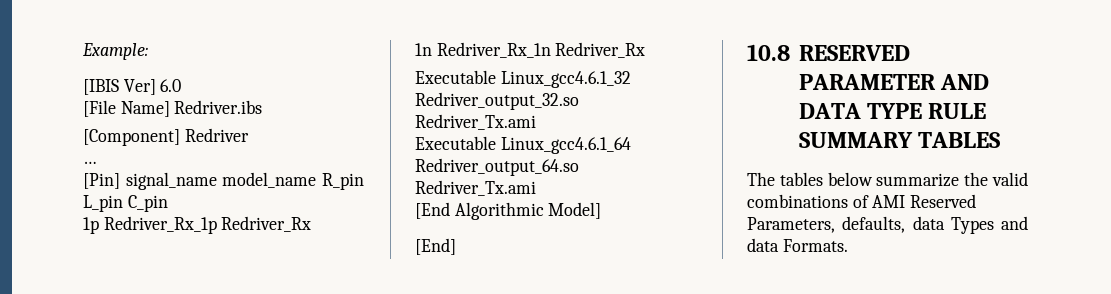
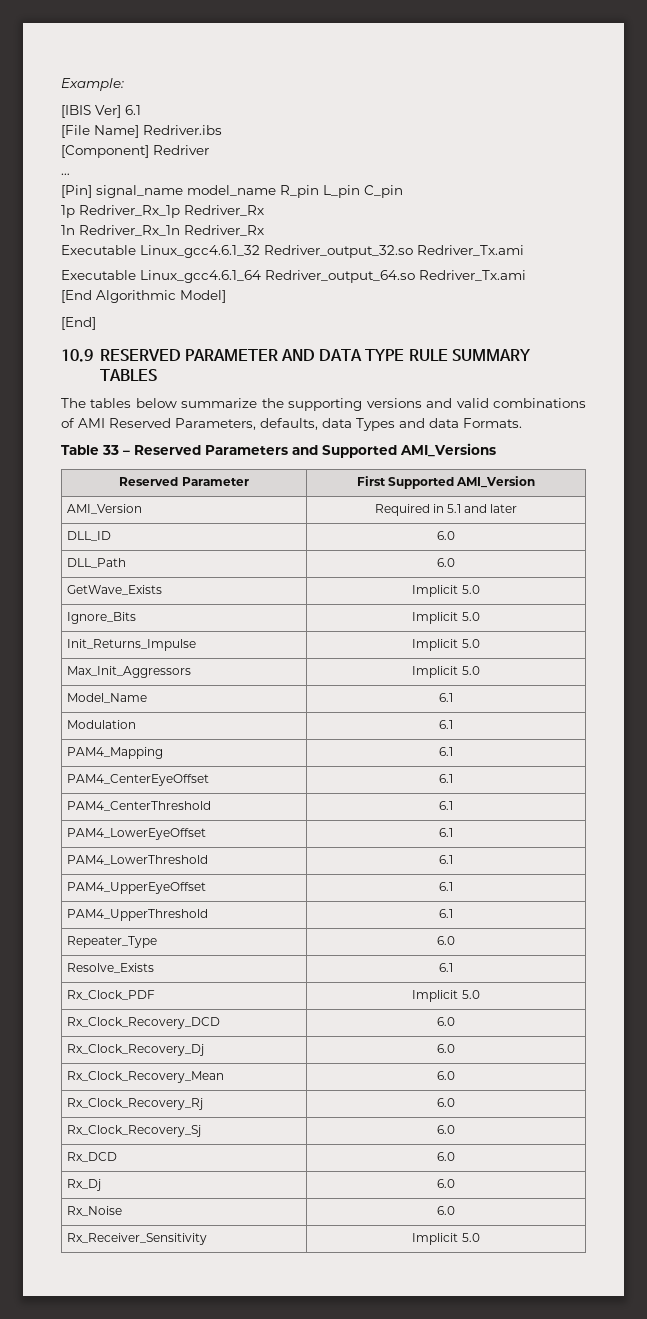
[160,79,182,92] 6.0 -> [125,105,141,115] 6.1
[747,44,790,61] 10.8 -> [61,349,93,362] 10.9
(989, 179) none -> [288,398,453,411] supporting versions and
(848, 245) none -> [61,443,496,458] [119,477,249,486] [356,476,536,489] [67,504,143,514] [374,504,518,516] [67,531,112,541] [437,531,455,540] [67,558,127,568] [437,558,455,567] [67,585,163,595] [412,585,480,597] [67,612,137,624] [412,612,480,624] [67,639,197,651] [412,639,480,651] [67,666,192,678] [412,666,480,678] [67,693,148,703] [439,693,453,702] [67,720,137,729] [439,720,453,729] [67,747,164,759] [439,747,453,756] [67,774,210,786] [439,774,453,783] [67,801,212,811] [439,801,453,810] [67,828,207,840] [439,828,453,837] [67,855,209,865] [439,855,453,864] [67,882,207,894] [439,882,453,891] [67,909,209,921] [439,909,453,918] [67,936,158,948] [437,936,455,945] [67,963,155,973] [439,963,453,972] [67,990,156,1000] [412,990,480,1002] [67,1017,221,1029] [437,1017,455,1026] [67,1044,205,1056] [437,1044,455,1053] [67,1071,225,1083] [437,1071,455,1080] [67,1098,204,1110] [437,1098,455,1107] [67,1125,202,1137] [437,1125,455,1134] [67,1152,118,1162] [437,1152,455,1161] [67,1179,102,1191] [437,1179,455,1188] [67,1206,123,1216] [437,1206,455,1215] [67,1233,208,1245] [412,1233,480,1245] // Table 33 – Reserved Parameters and Supported AMI_Versions // Reserved Parameter | First Supported AMI_Version // AMI_Version | Required in 5.1 and later // DLL_ID | 6.0 // DLL_Path | 6.0 // GetWave_Exists | Implicit 5.0 // Ignore_Bits | Implicit 5.0 // Init_Returns_Impulse | Implicit 5.0 // Max_Init_Aggressors | Implicit 5.0 // Model_Name | 6.1 // Modulation | 6.1 // PAM4_Mapping | 6.1 // PAM4_CenterEyeOffset | 6.1 // PAM4_CenterThreshold | 6.1 // PAM4_LowerEyeOffset | 6.1 // PAM4_LowerThreshold | 6.1 // PAM4_UpperEyeOffset | 6.1 // PAM4_UpperThreshold | 6.1 // Repeater_Type | 6.0 // Resolve_Exists | 6.1 // Rx_Clock_PDF | Implicit 5.0 // Rx_Clock_Recovery_DCD | 6.0 // Rx_Clock_Recovery_Dj | 6.0 // Rx_Clock_Recovery_Mean | 6.0 // Rx_Clock_Recovery_Rj | 6.0 // Rx_Clock_Recovery_Sj | 6.0 // Rx_DCD | 6.0 // Rx_Dj | 6.0 // Rx_Noise | 6.0 // Rx_Receiver_Sensitivity | Implicit 5.0

